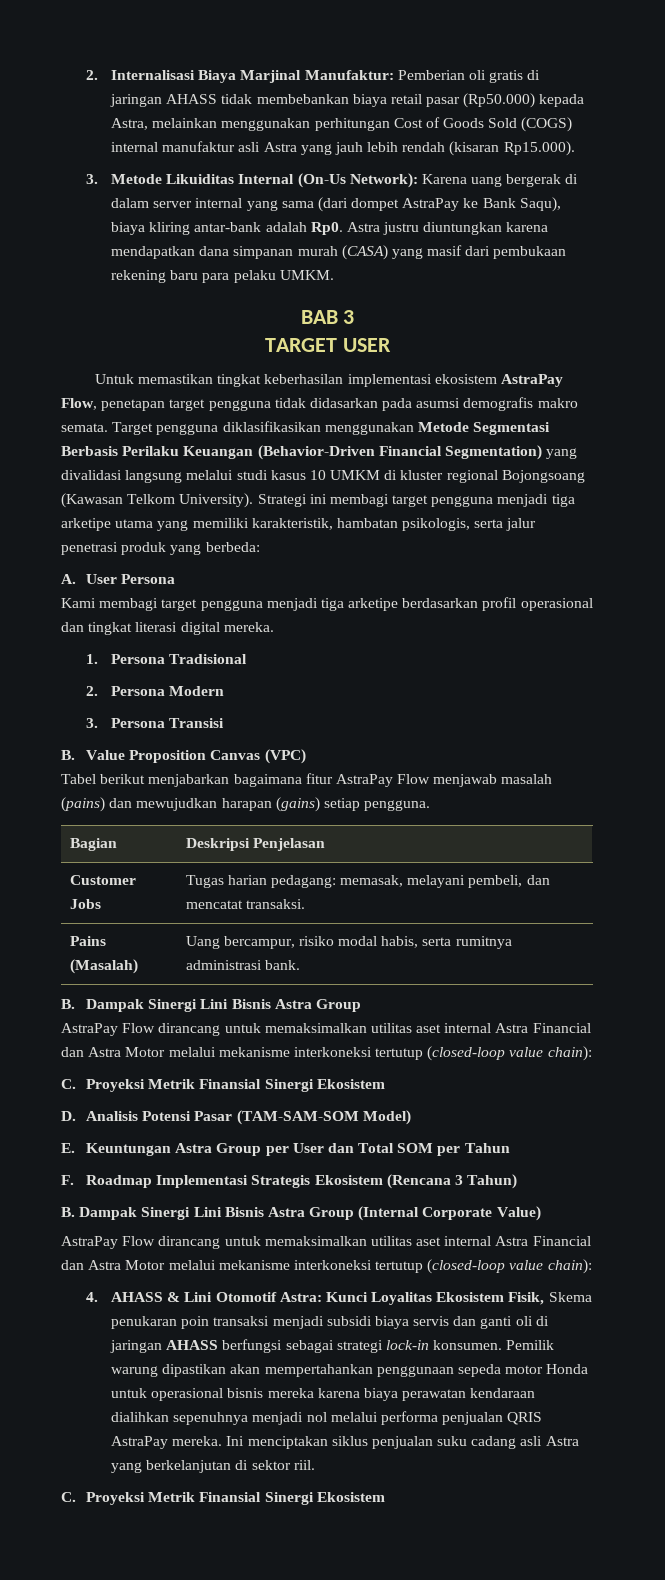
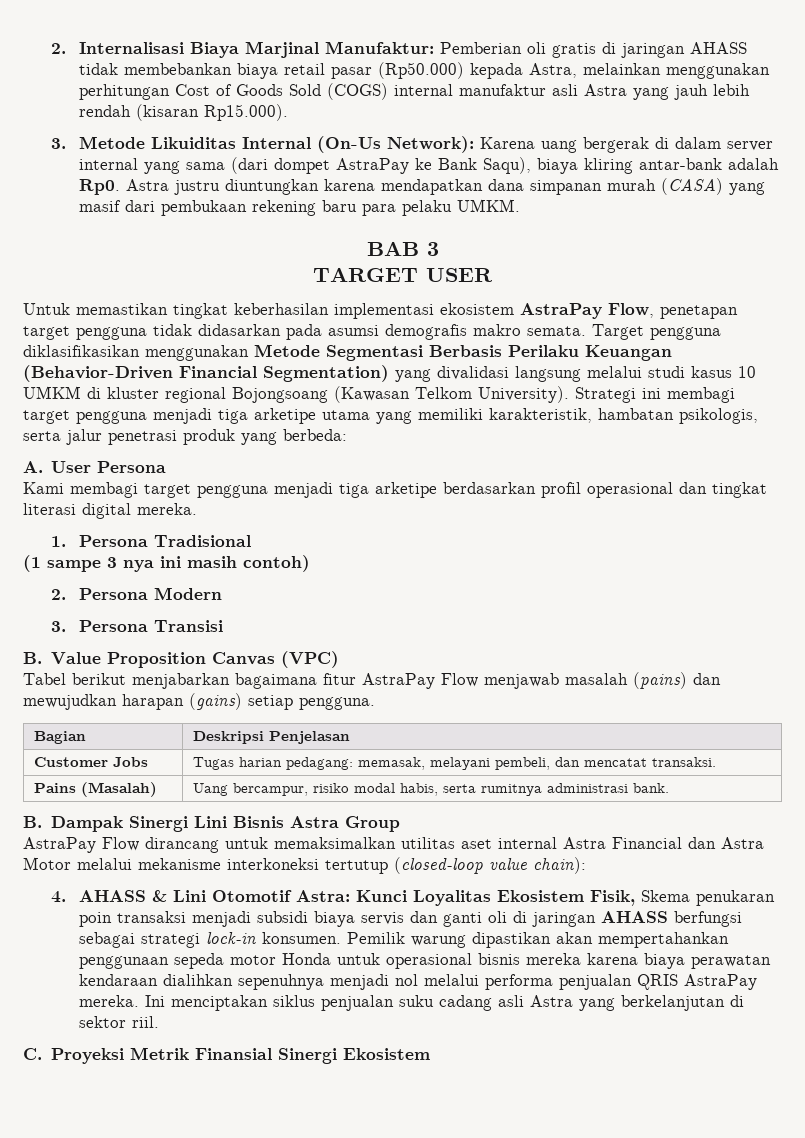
(248, 659) none -> [23,555,310,572] // (1 sampe 3 nya ini masih contoh)
[61,1079,385,1092] [61,1110,411,1125] [61,1143,510,1156] [61,1174,518,1189] [61,1206,541,1221] [61,1236,591,1249] [61,1259,592,1274] // C. Proyeksi Metrik Finansial Sinergi Ekosistem // D. Analisis Potensi Pasar (TAM-SAM-SOM Model) // E. Keuntungan Astra Group per User dan Total SOM per Tahun // F. Roadmap Implementasi Strategis Ekosistem (Rencana 3 Tahun) // B. Dampak Sinergi Lini Bisnis Astra Group (Internal Corporate Value) // AstraPay Flow dirancang untuk memaksimalkan utilitas aset internal Astra Financial dan Astra Motor melalui mekanisme interkoneksi tertutup (closed-loop value chain): -> (586, 865) none

